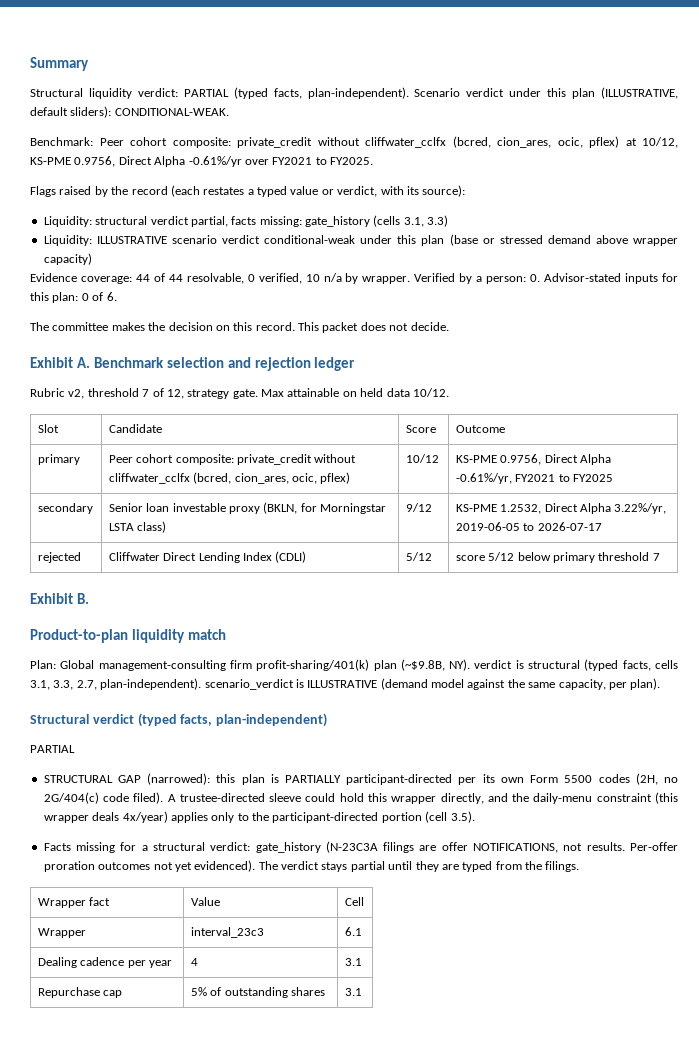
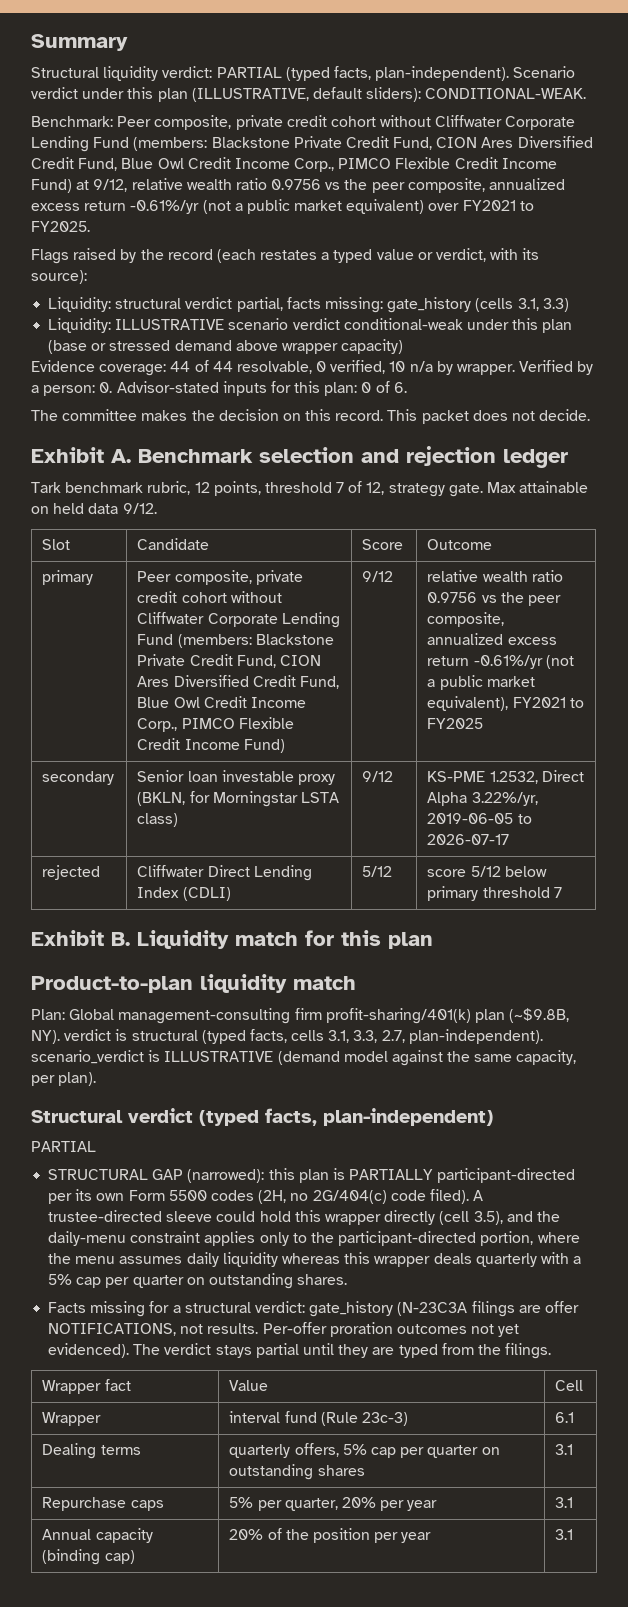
[130,136,678,148] [30,156,242,167] cohort composite: private_credit without cliffwater_cclfx (bcred, cion_ares, ocic, pflex) at 10/12, KS-PME 0.9756, Direct Alpha -0.61%/yr -> [154,115,576,130] [31,136,593,152] [31,157,557,172] [31,178,566,193] [31,199,425,214] composite, private credit cohort without Cliffwater Corporate Lending Fund (members: Blackstone Private Credit Fund, CION Ares Diversified Credit Fund, Blue Owl Credit Income Corp., PIMCO Flexible Credit Income Fund) at 9/12, relative wealth ratio 0.9756 vs the peer composite, annualized excess return -0.61%/yr (not a public market equivalent)
[30,388,85,399] Rubric v2, -> [31,481,261,496] Tark benchmark rubric, 12 points,
[412,388,449,397] 10/12. -> [122,503,157,514] 9/12.
[136,454,357,465] [108,472,351,484] [405,454,439,463] [455,454,611,465] [455,473,512,484] cohort composite: private_credit without cliffwater_cclfx (bcred, cion_ares, ocic, pflex) | 10/12 | KS-PME 0.9756, Direct Alpha -0.61%/yr, -> [174,570,303,585] [137,591,282,603] [137,612,340,628] [137,634,334,648] [137,654,322,668] [137,675,340,689] [137,696,307,708] [137,717,294,732] [137,738,285,753] [362,571,394,582] [427,570,563,582] [427,592,562,606] [427,612,505,627] [427,633,557,645] [427,655,574,669] [427,675,535,690] [427,696,509,711] composite, private credit cohort without Cliffwater Corporate Lending Fund (members: Blackstone Private Credit Fund, CION Ares Diversified Credit Fund, Blue Owl Credit Income Corp., PIMCO Flexible Credit Income Fund) | 9/12 | relative wealth ratio 0.9756 vs the peer composite, annualized excess return -0.61%/yr (not a public market equivalent),
(89, 598) none -> [137,930,433,949] Liquidity match for this plan
[440,793,484,804] directly, -> [384,1210,503,1225] directly (cell 3.5),
[655,792,679,804] [43,811,168,823] (this wrapper deals 4x/year) -> (201, 1237) none
[381,811,475,823] portion (cell 3.5). -> [480,1231,580,1246] [48,1252,582,1267] [48,1273,348,1289] portion, where the menu assumes daily liquidity whereas this wrapper deals quarterly with a 5% cap per quarter on outstanding shares.
[190,927,264,938] [344,927,362,936] [37,957,172,968] [190,958,198,966] interval_23c3 | 6.1 // Dealing cadence per year | 4 -> [229,1411,409,1426] [555,1412,575,1423] [42,1443,141,1459] [229,1443,500,1458] [229,1464,365,1480] interval fund (Rule 23c-3) | 6.1 // Dealing terms | quarterly offers, 5% cap per quarter on outstanding shares
[103,990,123,998] [190,987,325,998] cap | 5% of outstanding shares -> [130,1500,164,1511] [229,1497,438,1511] [555,1497,574,1508] [42,1528,153,1543] [42,1549,135,1565] [229,1528,432,1543] caps | 5% per quarter, 20% per year | 3.1 // Annual capacity (binding cap) | 20% of the position per year

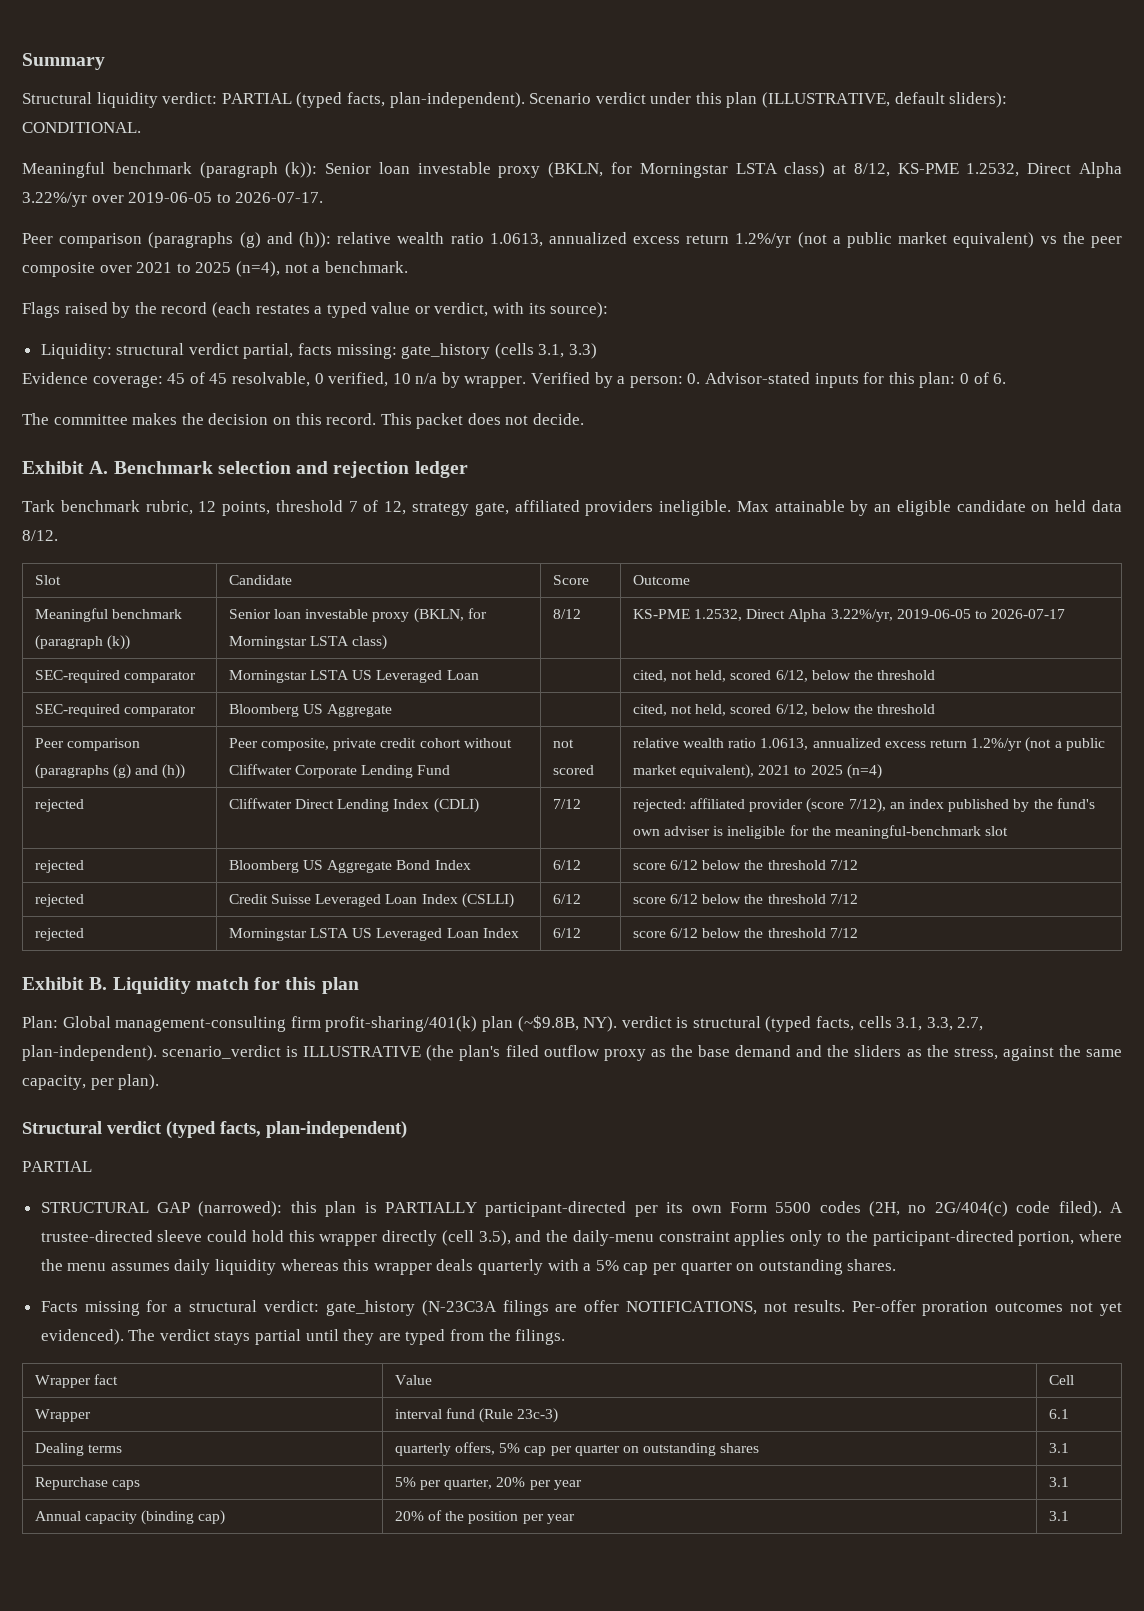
[425,88,587,99] [31,115,576,130] [31,136,593,152] [31,157,557,172] [31,178,566,193] [31,200,200,214] CONDITIONAL-WEAK. // Benchmark: Peer composite, private credit cohort without Cliffwater Corporate Lending Fund (members: Blackstone Private Credit Fund, CION Ares Diversified Credit Fund, Blue Owl Credit Income Corp., PIMCO Flexible Credit Income Fund) at 9/12, relative wealth ratio 0.9756 vs the peer composite, annualized excess return -0.61%/yr -> [22,122,141,133] [22,162,1123,178] [22,192,324,207] [22,232,792,248] CONDITIONAL. // Meaningful benchmark (paragraph (k)): Senior loan investable proxy (BKLN, for Morningstar LSTA class) at 8/12, KS-PME 1.2532, Direct Alpha 3.22%/yr over 2019-06-05 to 2026-07-17. // Peer comparison (paragraphs (g) and (h)): relative wealth ratio 1.0613, annualized excess return 1.2%/yr
[428,200,534,211] [31,221,90,232] over FY2021 to FY2025. -> [1040,232,1122,248] [22,261,408,277] vs the peer composite over 2021 to 2025 (n=4), not a benchmark.
[48,318,573,333] [48,339,404,354] // Liquidity: ILLUSTRATIVE scenario verdict conditional-weak under this plan (base or stressed demand above wrapper capacity) -> (598, 351) none
[170,360,233,372] 44 of 44 -> [167,372,228,384] 45 of 45
[448,481,589,497] gate. Max attainable -> [474,500,1026,516] gate, affiliated providers ineligible. Max attainable by an eligible candidate
[122,503,157,514] 9/12. -> [22,530,58,541] 8/12.
[42,570,94,585] primary -> [34,608,183,622] [34,635,131,650] [228,608,487,623] [228,635,388,650] [552,609,581,619] [632,609,1066,622] [34,670,197,683] [228,670,479,683] [632,670,936,682] [34,704,197,717] [228,704,393,717] [632,704,936,716] [34,738,141,751] [34,764,186,779] Meaningful benchmark (paragraph (k)) | Senior loan investable proxy (BKLN, for Morningstar LSTA class) | 8/12 | KS-PME 1.2532, Direct Alpha 3.22%/yr, 2019-06-05 to 2026-07-17 // SEC-required comparator | Morningstar LSTA US Leveraged Loan | | cited, not held, scored 6/12, below the threshold // SEC-required comparator | Bloomberg US Aggregate | | cited, not held, scored 6/12, below the threshold // Peer comparison (paragraphs (g) and (h))
[177,634,334,648] [137,654,322,668] [137,675,340,689] [137,696,307,708] [137,717,294,732] [137,738,285,753] [362,571,394,582] [427,570,563,582] [427,592,562,606] [427,612,505,627] [427,633,557,645] [427,655,543,669] (members: Blackstone Private Credit Fund, CION Ares Diversified Credit Fund, Blue Owl Credit Income Corp., PIMCO Flexible Credit Income Fund) | 9/12 | relative wealth ratio 0.9756 vs the peer composite, annualized excess return -0.61%/yr -> [552,739,574,748] [552,765,594,775] [632,738,1023,751] | not scored | relative wealth ratio 1.0613, annualized excess return 1.2%/yr
[512,697,584,708] [427,718,484,729] [42,771,115,785] [137,770,336,785] [137,791,340,807] [137,813,179,827] [362,771,394,782] [427,770,584,784] [427,792,538,806] [427,813,532,824] [427,834,510,845] FY2021 to FY2025 // secondary | Senior loan investable proxy (BKLN, for Morningstar LSTA class) | 9/12 | KS-PME 1.2532, Direct Alpha 3.22%/yr, 2019-06-05 to 2026-07-17 -> [758,764,882,779] 2021 to 2025 (n=4)
[362,866,393,877] [427,866,547,877] [427,886,562,901] 5/12 | score 5/12 below primary threshold 7 -> [552,799,581,809] [632,798,1095,813] [632,825,1009,839] [34,860,84,873] [228,860,471,873] [552,860,581,870] [632,860,858,870] [34,894,84,907] [228,893,514,908] [552,894,581,904] [632,894,858,904] [34,928,84,941] [228,928,519,941] [552,928,581,938] [632,928,858,938] 7/12 | rejected: affiliated provider (score 7/12), an index published by the fund's own adviser is ineligible for the meaningful-benchmark slot // rejected | Bloomberg US Aggregate Bond Index | 6/12 | score 6/12 below the threshold 7/12 // rejected | Credit Suisse Leveraged Loan Index (CSLLI) | 6/12 | score 6/12 below the threshold 7/12 // rejected | Morningstar LSTA US Leveraged Loan Index | 6/12 | score 6/12 below the threshold 7/12
[31,974,356,993] // Product-to-plan liquidity match -> (359, 985) none
[277,1051,388,1065] (demand model -> [426,1045,998,1061] (the plan's filed outflow proxy as the base demand and the sliders as the stress,

